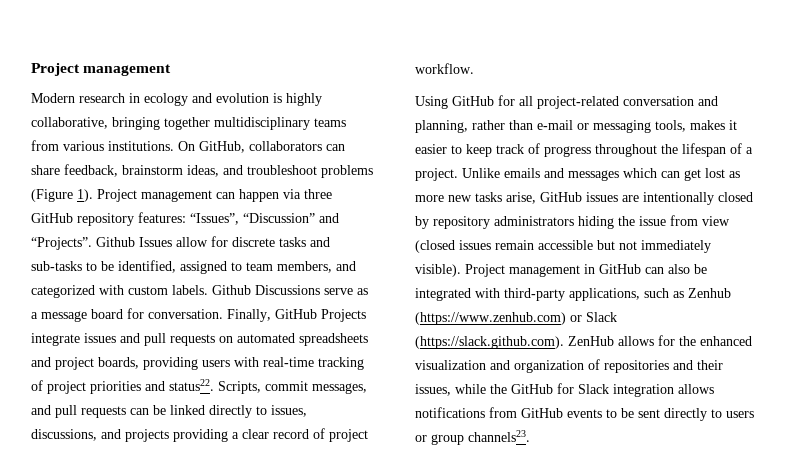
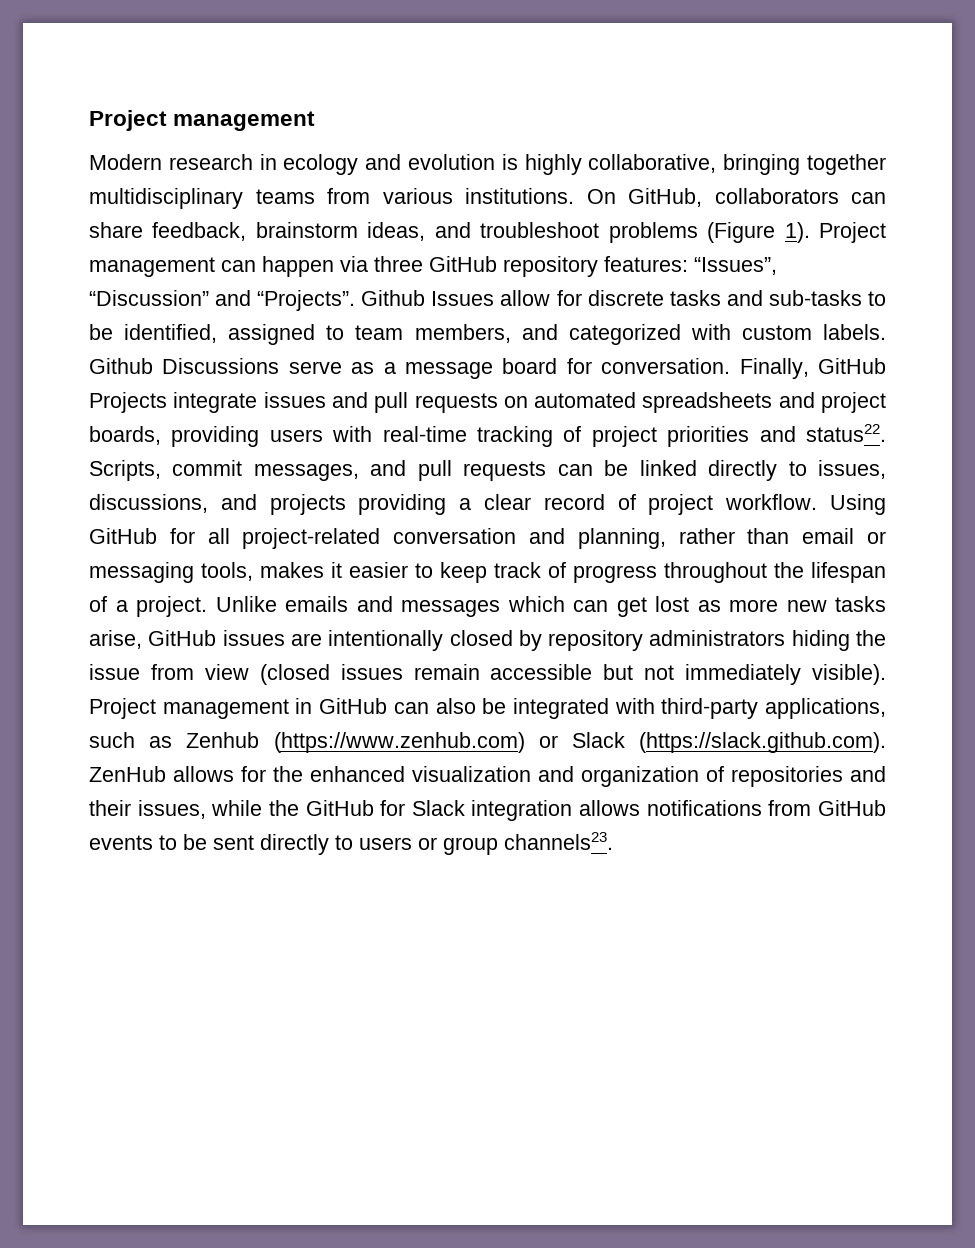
(474, 68) // -> (818, 502) none
[537,120,573,130] e-mail -> [802,528,855,544] email

